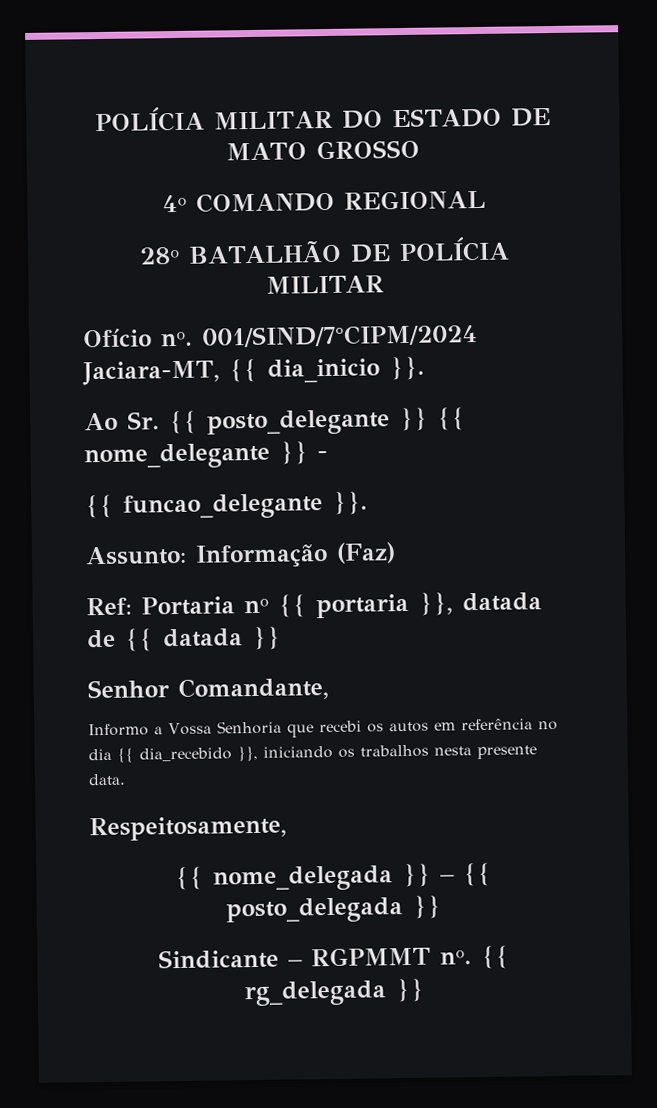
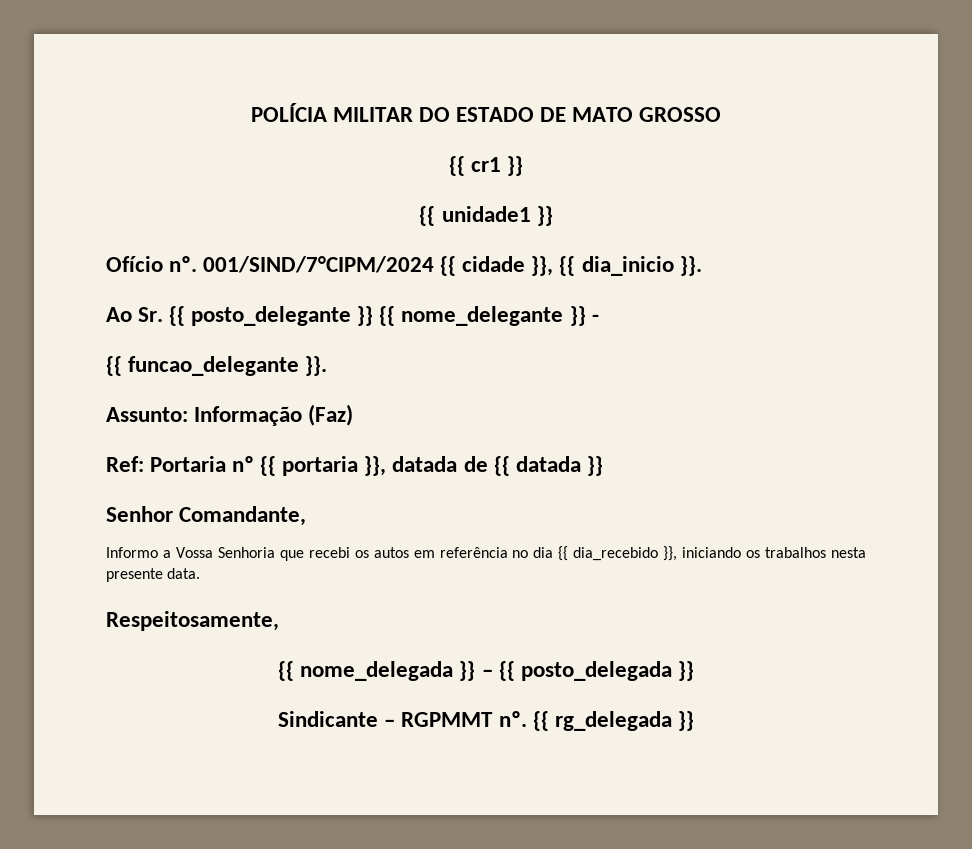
[162,189,486,213] [138,236,511,265] [265,275,385,294] 4º COMANDO REGIONAL // 28º BATALHÃO DE POLÍCIA MILITAR -> [448,156,524,176] [419,206,553,226] {{ cr1 }} // {{ unidade1 }}
[82,360,220,386] Jaciara-MT, -> [440,256,554,276] {{ cidade }},

